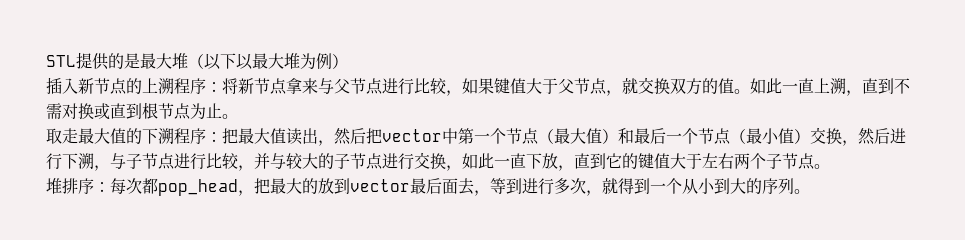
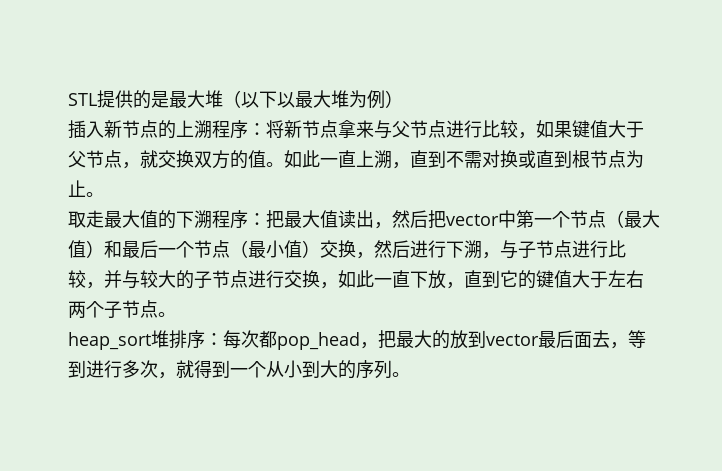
(830, 166) none -> [68,332,151,350] heap_sort

